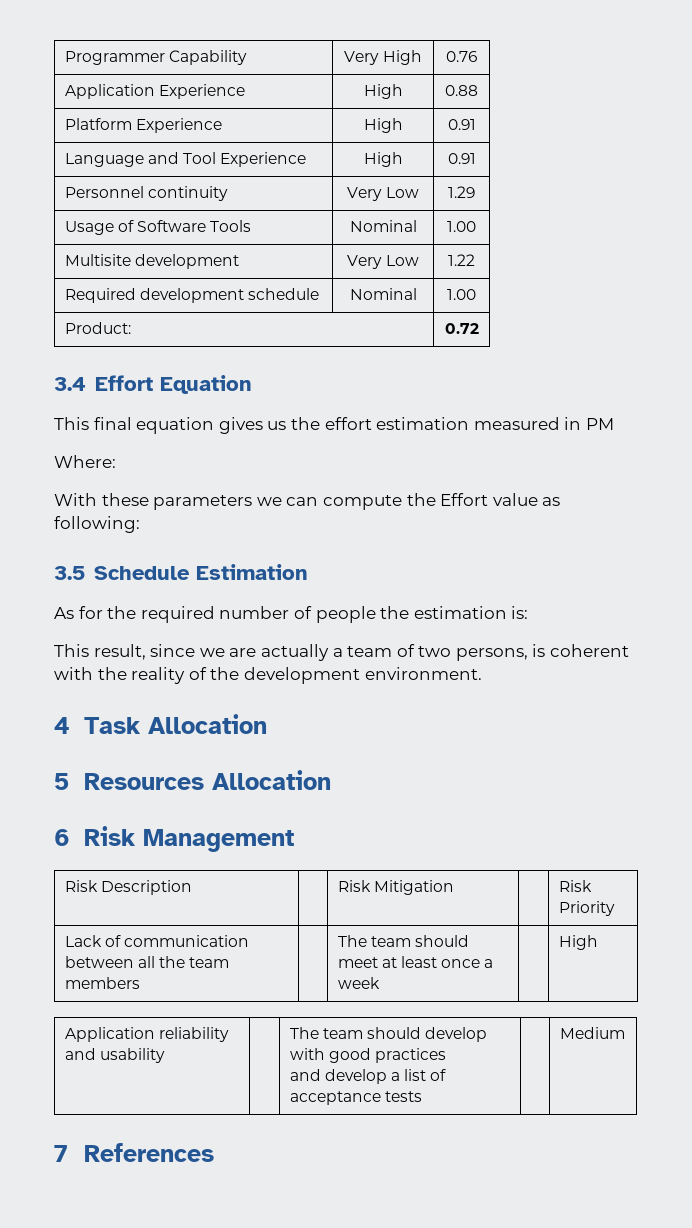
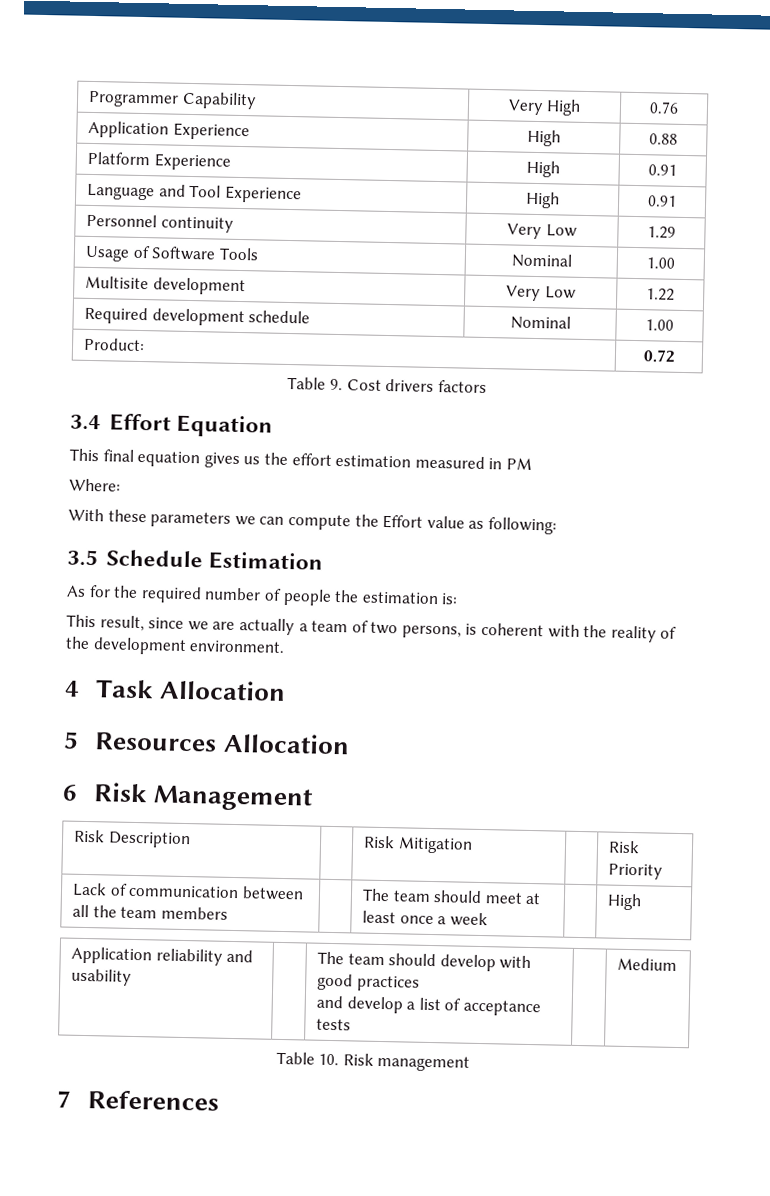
(479, 328) none -> [287,376,487,394] // Table 9. Cost drivers factors
(625, 1033) none -> [275,1051,471,1072] // Table 10. Risk management

